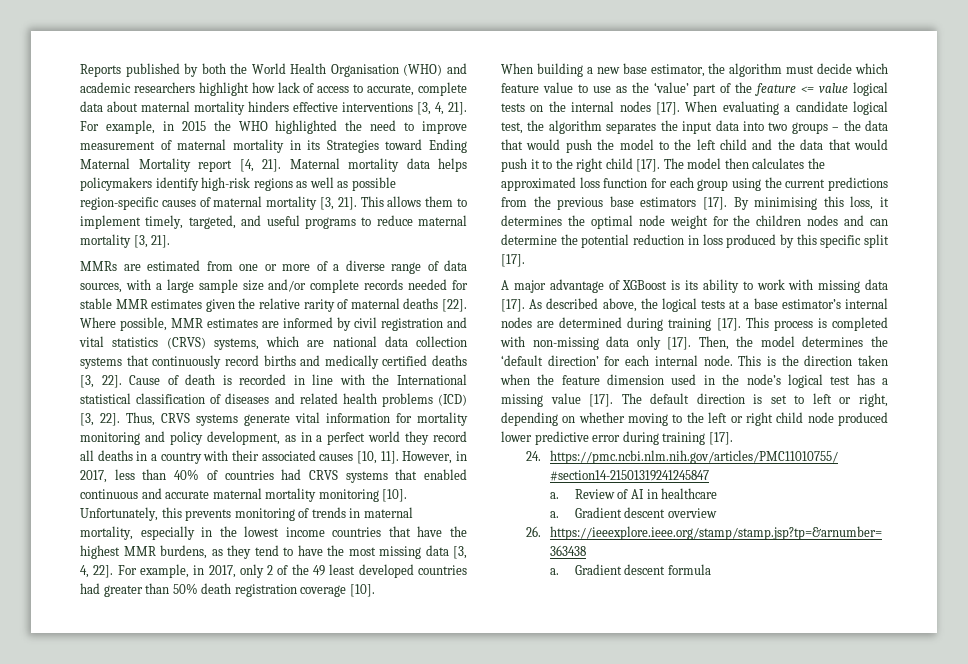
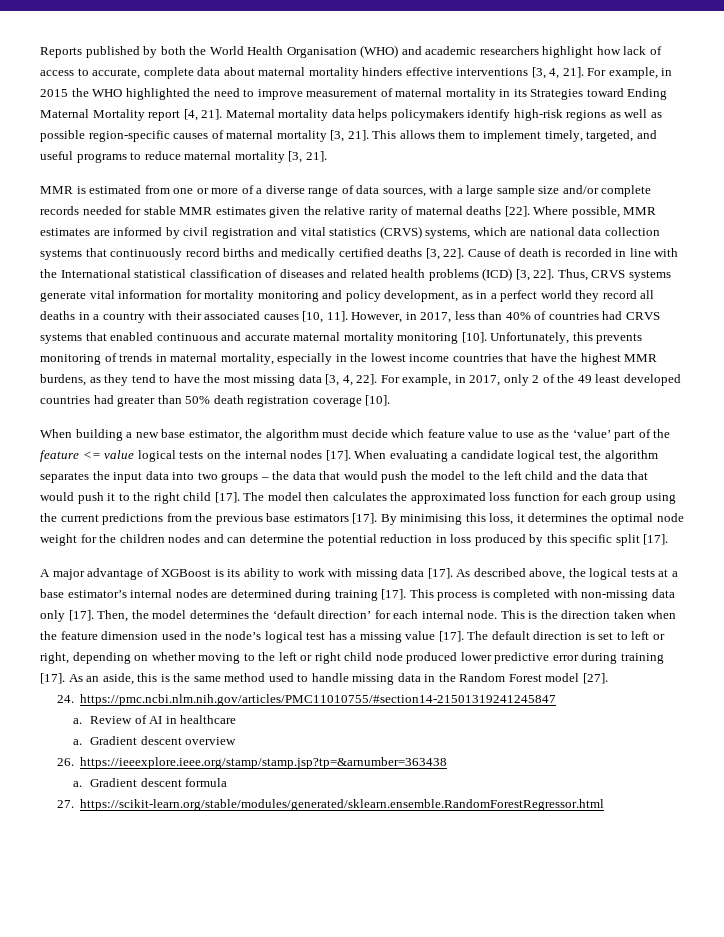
[80,261,141,271] MMRs are -> [40,186,86,194] MMR is
(733, 438) none -> [68,673,608,685] As an aside, this is the same method used to handle missing data in the Random Forest model [27].
(711, 569) none -> [56,799,605,811] // 27. https://scikit-learn.org/stable/modules/generated/sklearn.ensemble.RandomForestRegressor.html

